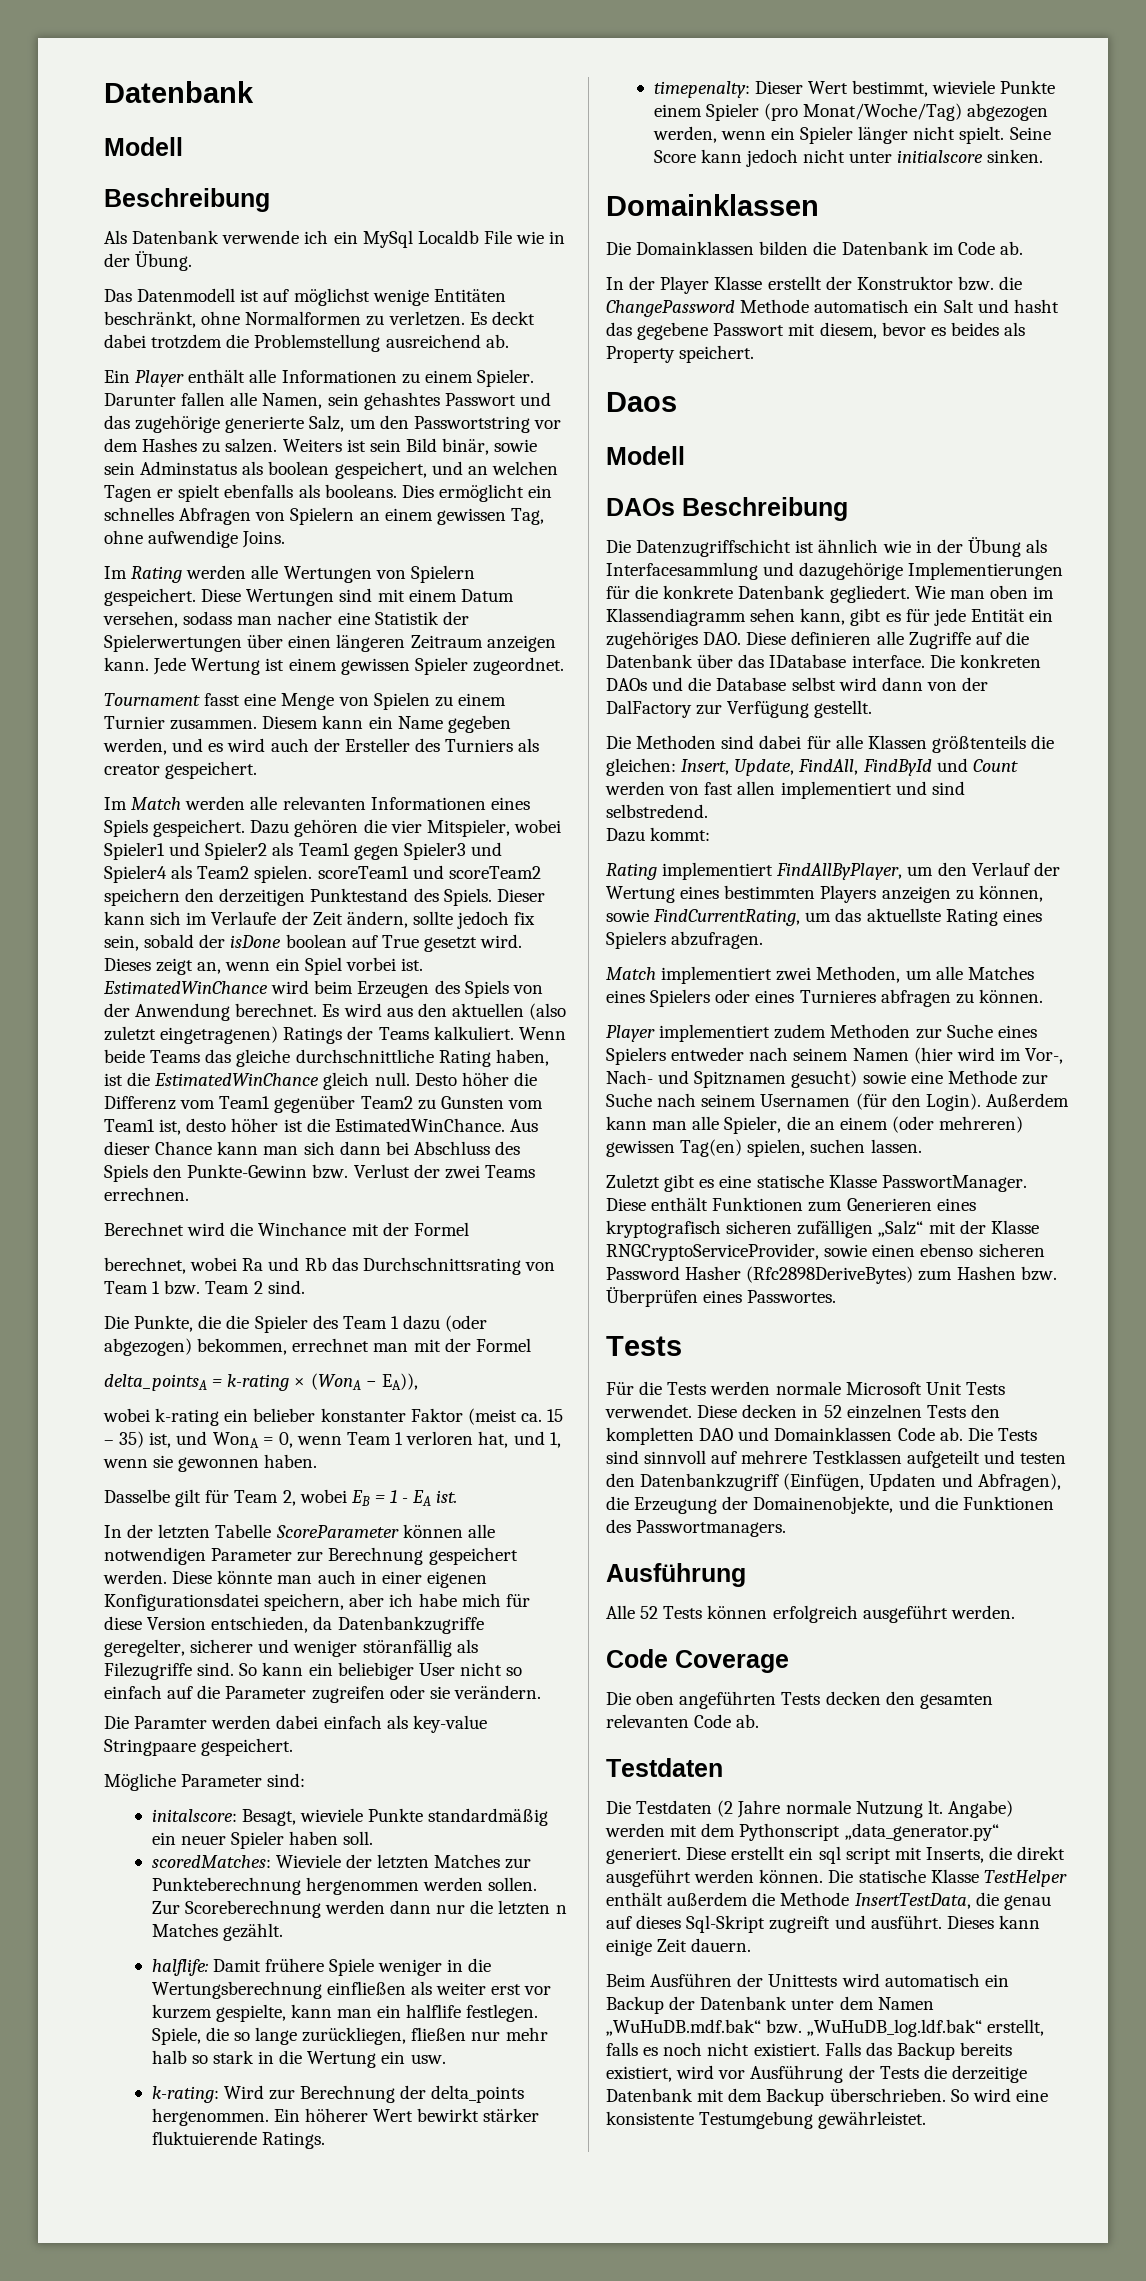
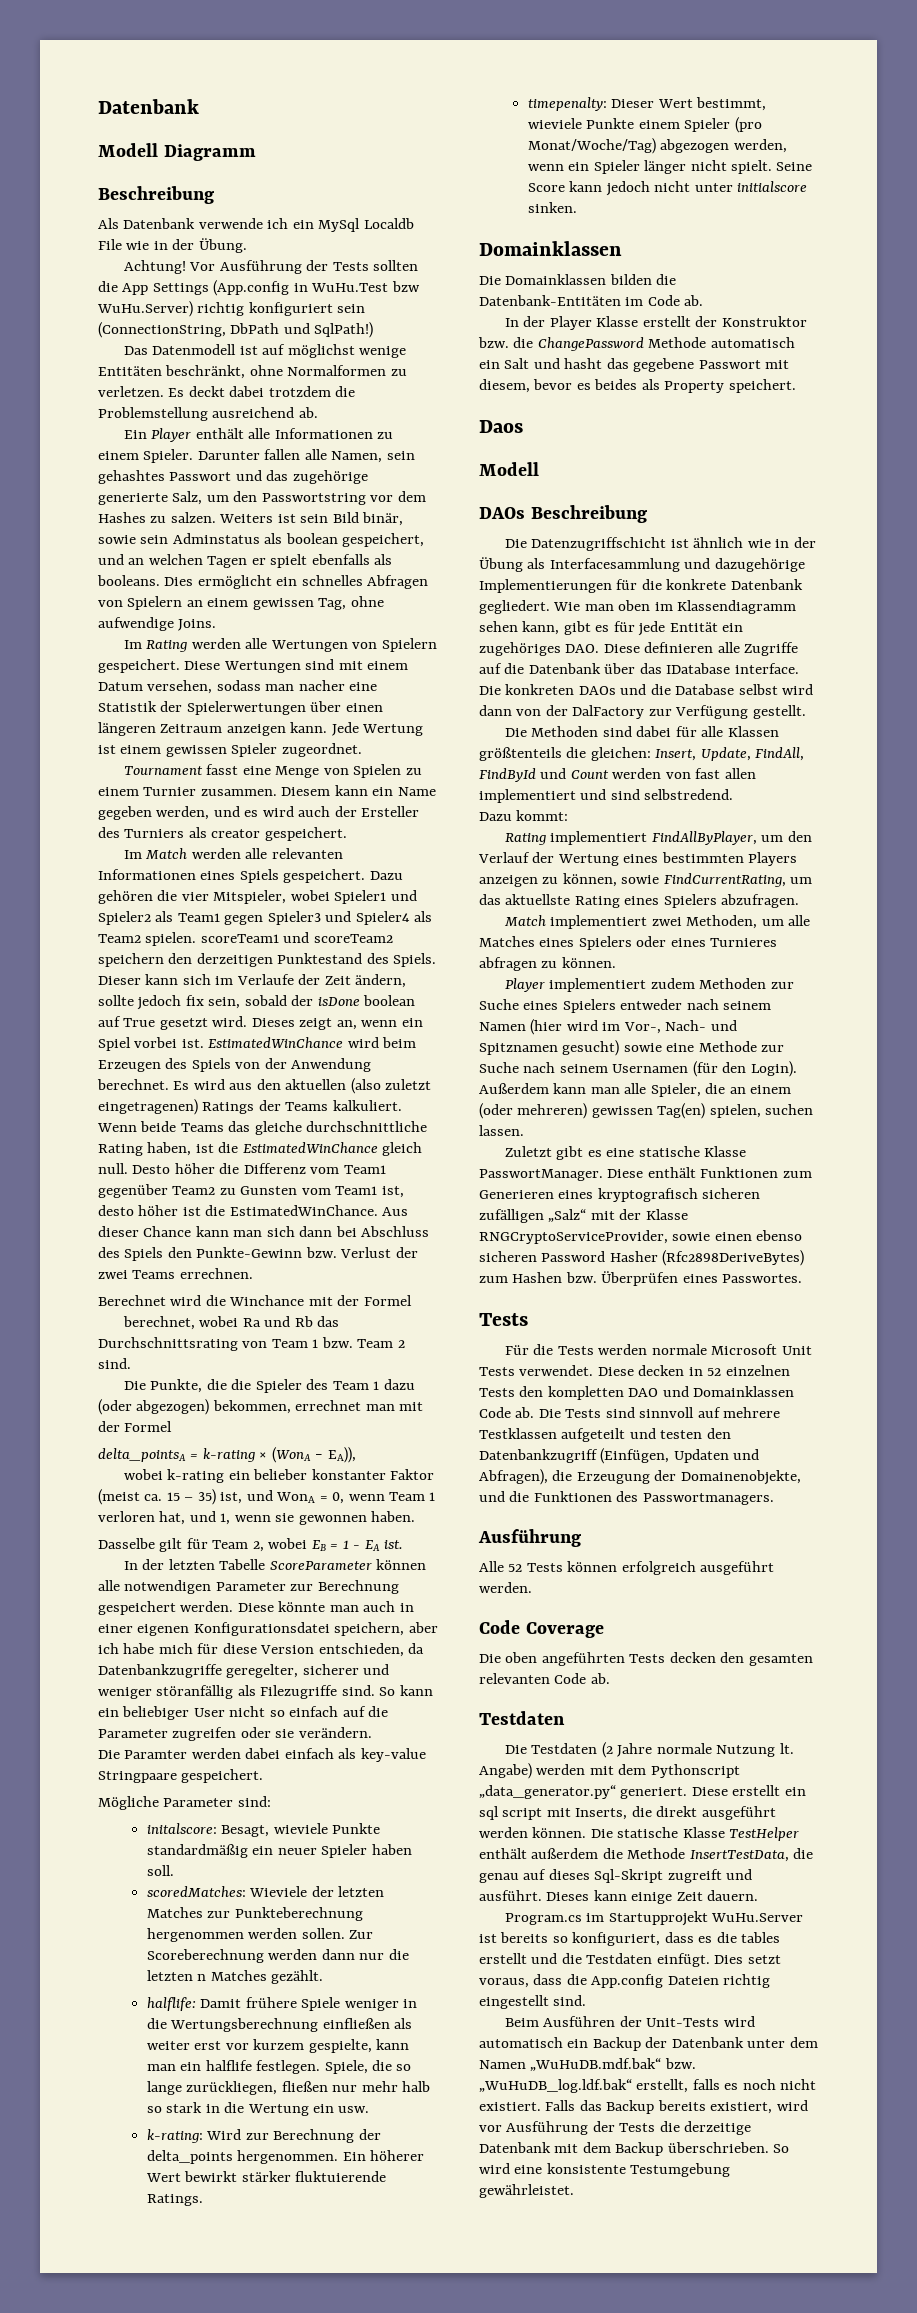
(183, 146) none -> [163,144,256,161] Diagramm
(193, 261) none -> [123,260,419,274] [98,280,420,296] [97,301,366,317] [98,322,374,338] // Achtung! Vor Ausführung der Tests sollten die App Settings (App.config in WuHu.Test bzw WuHu.Server) richtig konfiguriert sein (ConnectionString, DbPath und SqlPath!)
[841,241,929,255] Datenbank -> [479,295,621,306] Datenbank-Entitäten
(752, 1945) none -> [504,1911,804,1926] [479,1932,781,1946] [479,1953,781,1967] [479,1974,771,1988] [479,1995,587,2009] // Program.cs im Startupprojekt WuHu.Server ist bereits so konfiguriert, dass es die tables erstellt und die Testdaten einfügt. Dies setzt voraus, dass die App.config Dateien richtig eingestellt sind.
[768,1974,838,1987] Unittests -> [646,2018,720,2027] Unit-Tests

